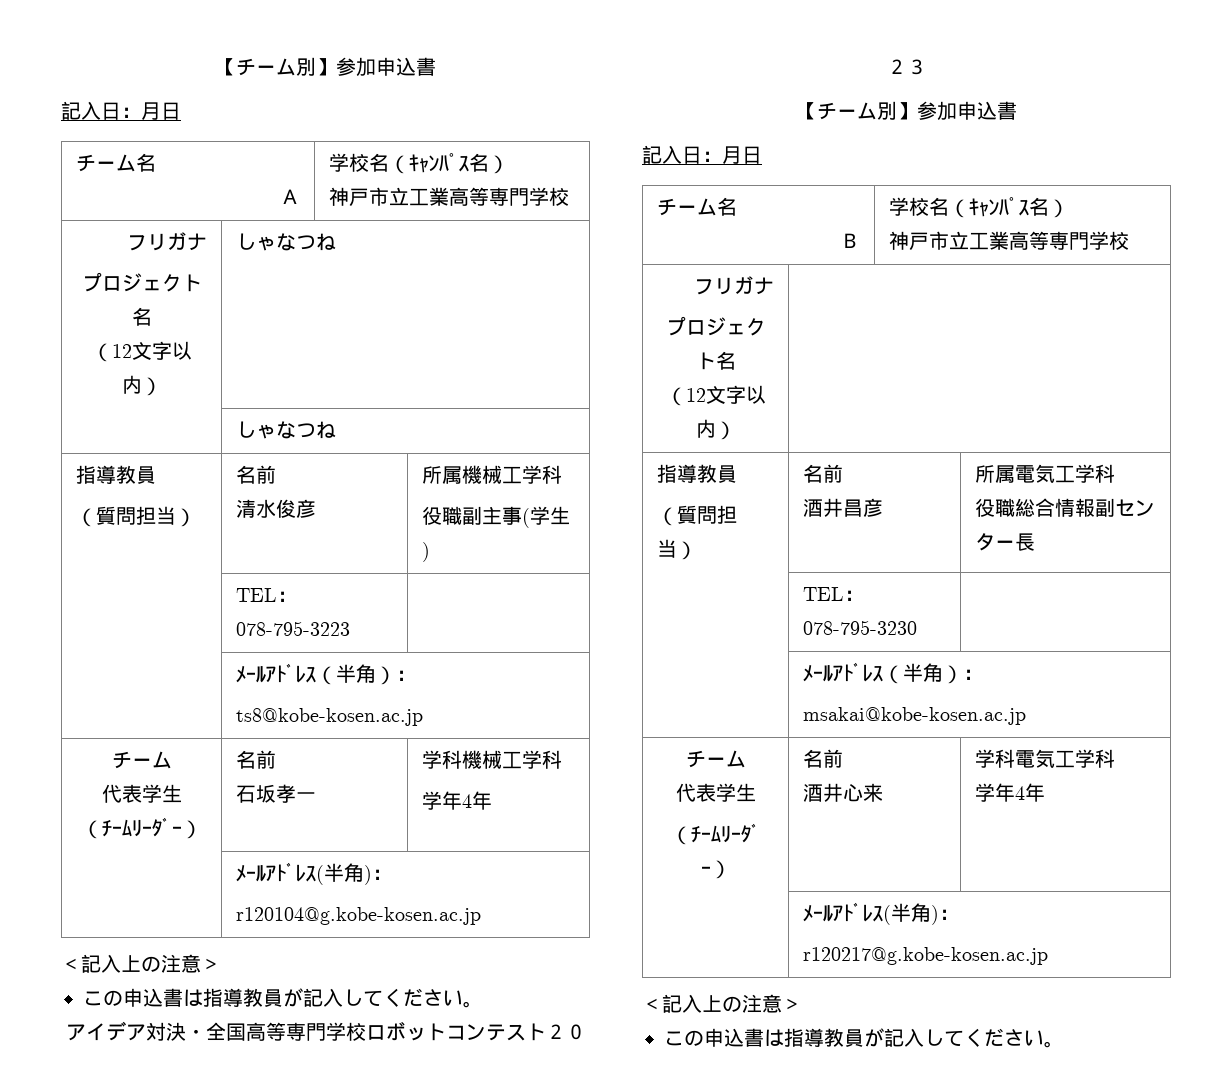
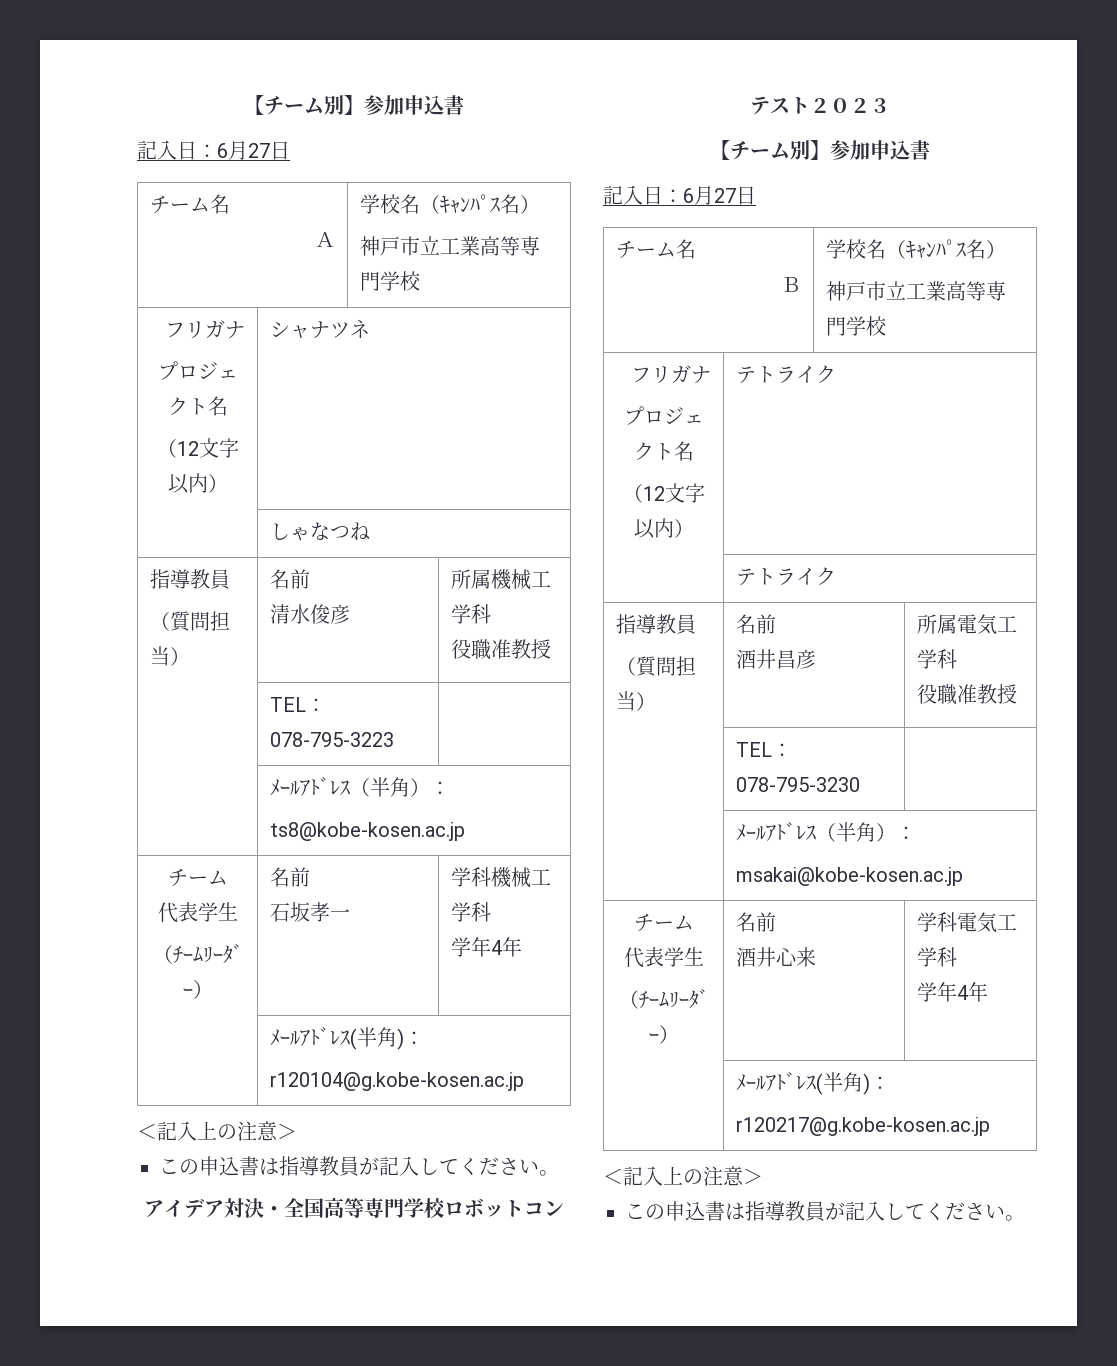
[215,57,436,77] [61,101,161,120] 【チーム別】参加申込書 // 記入日：月 -> [244,95,464,115] [137,140,270,160] 【チーム別】参加申込書 // 記入日：6月27
[235,233,336,251] しゃなつね -> [270,319,371,339] シャナツネ
[461,506,570,528] [421,542,430,562] 副主事(学生) -> [491,639,552,659] 准教授
[722,146,742,164] 月 -> [683,186,736,205] 6月27
(736, 430) none -> [736,365,837,384] [736,567,837,586] テトライク // | テトライク
[1014,498,1155,517] [974,533,1035,551] 総合情報副センター長 -> [957,684,1018,704] 准教授

